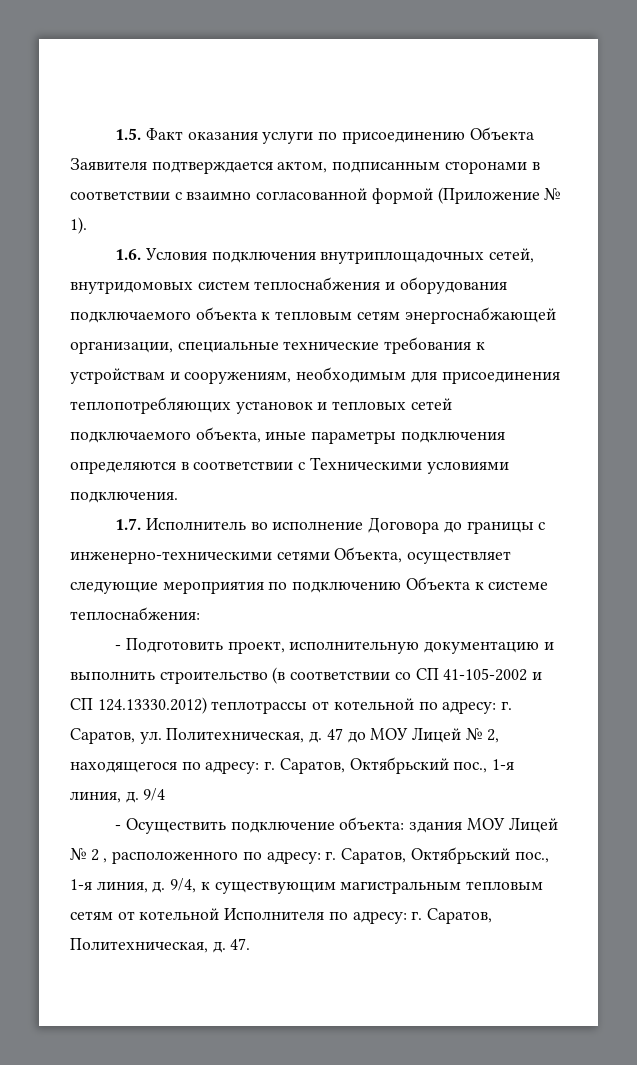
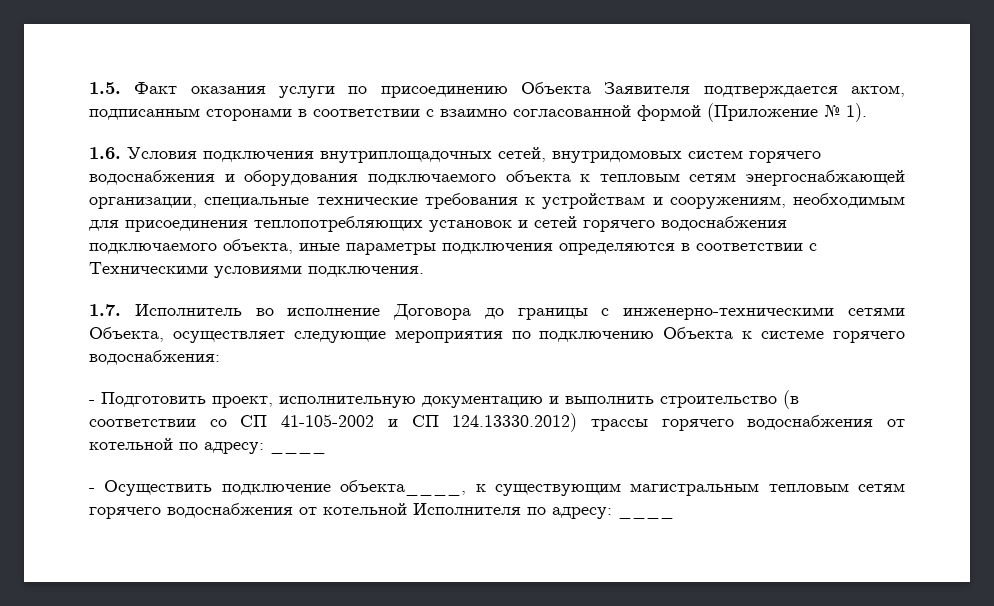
[254,277,381,290] теплоснабжения -> [749,151,821,163] [89,170,215,185] горячего водоснабжения
[332,398,452,410] тепловых сетей -> [534,216,787,232] сетей горячего водоснабжения
[70,607,200,620] теплоснабжения: -> [833,331,906,343] [89,350,220,365] горячего водоснабжения:
[211,701,308,714] теплотрассы -> [590,415,874,431] трассы горячего водоснабжения
[501,701,513,710] [70,727,499,744] [70,757,515,774] [70,788,166,803] [115,817,558,834] [70,847,549,864] [70,878,197,893] г. Саратов, ул. Политехническая, д. 47 до МОУ Лицей № 2, находящегося по адресу: г. Саратов, Октябрьский пос., 1-я линия, д. 9/4 // - Осуществить подключение объекта: здания МОУ Лицей № 2 , расположенного по адресу: г. Саратов, Октябрьский пос., 1-я линия, д. 9/4, -> [270,450,326,454] [89,480,467,496] ____ // - Осуществить подключение объекта____,
(113, 915) none -> [89,503,293,519] горячего водоснабжения
[411,908,493,924] [70,938,251,953] г. Саратов, Политехническая, д. 47. -> [618,515,674,519] ____

